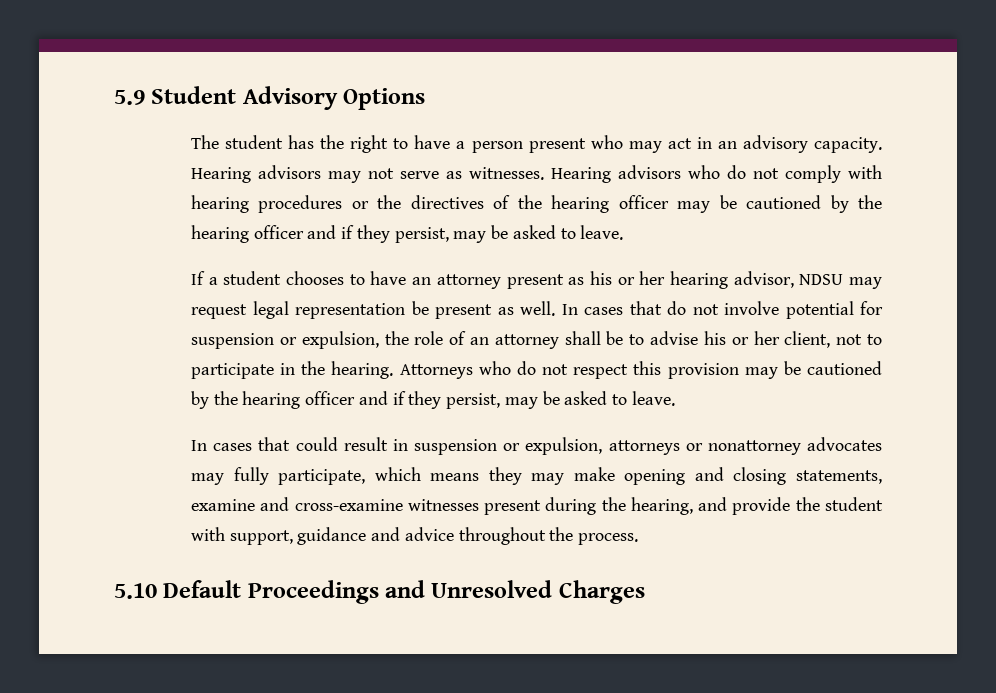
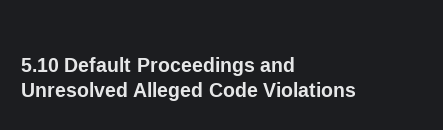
[114,86,426,110] [191,135,882,153] [191,165,882,183] [191,195,882,213] [191,225,624,243] [191,271,882,289] [191,301,883,319] [191,331,883,349] [191,361,883,379] [191,391,675,409] [191,437,882,455] [191,467,883,485] [191,497,883,515] [191,527,639,545] 5.9 Student Advisory Options // The student has the right to have a person present who may act in an advisory capacity. Hearing advisors may not serve as witnesses. Hearing advisors who do not comply with hearing procedures or the directives of the hearing officer may be cautioned by the hearing officer and if they persist, may be asked to leave. // If a student chooses to have an attorney present as his or her hearing advisor, NDSU may request legal representation be present as well. In cases that do not involve potential for suspension or expulsion, the role of an attorney shall be to advise his or her client, not to participate in the hearing. Attorneys who do not respect this provision may be cautioned by the hearing officer and if they persist, may be asked to leave. // In cases that could result in suspension or expulsion, attorneys or nonattorney advocates may fully participate, which means they may make opening and closing statements, examine and cross-examine witnesses present during the hearing, and provide the student with support, guidance and advice throughout the process. // -> (21, 65) none
[558,580,645,604] Charges -> [133,82,356,101] Alleged Code Violations

